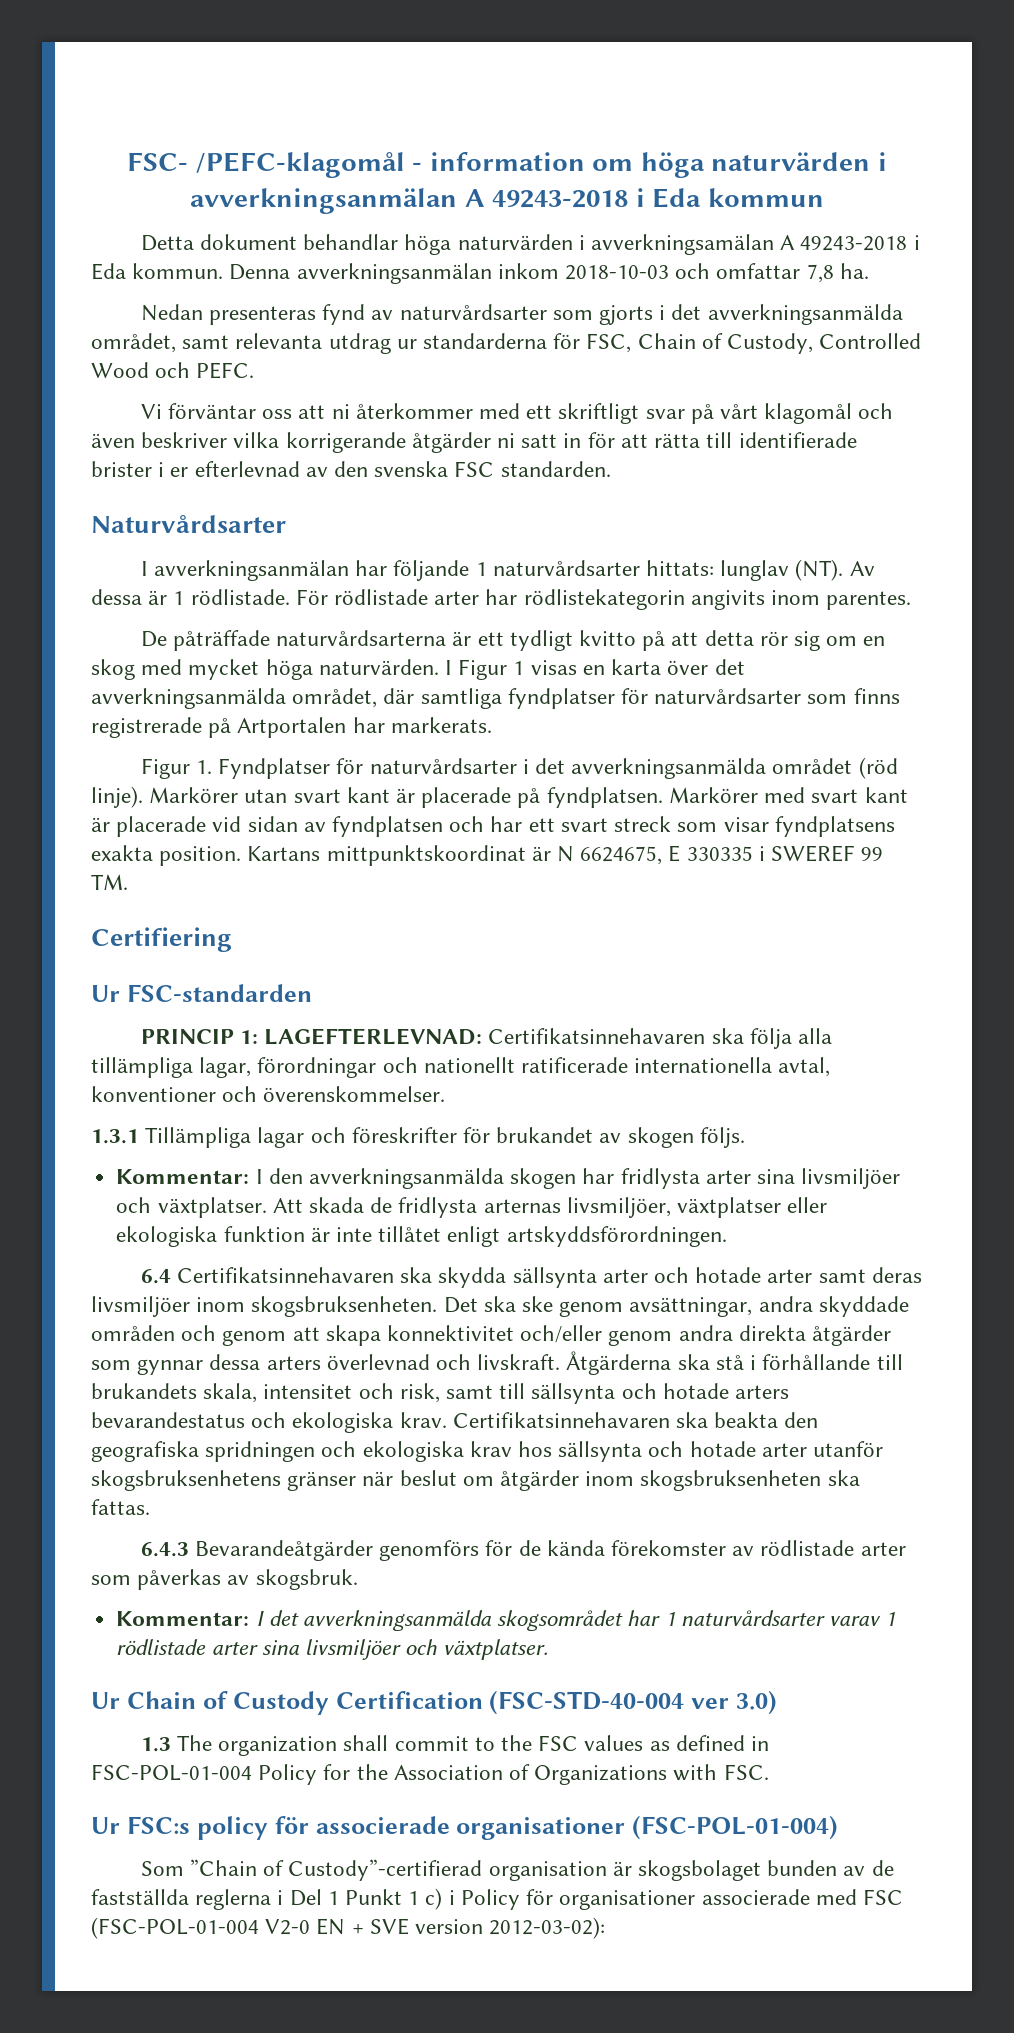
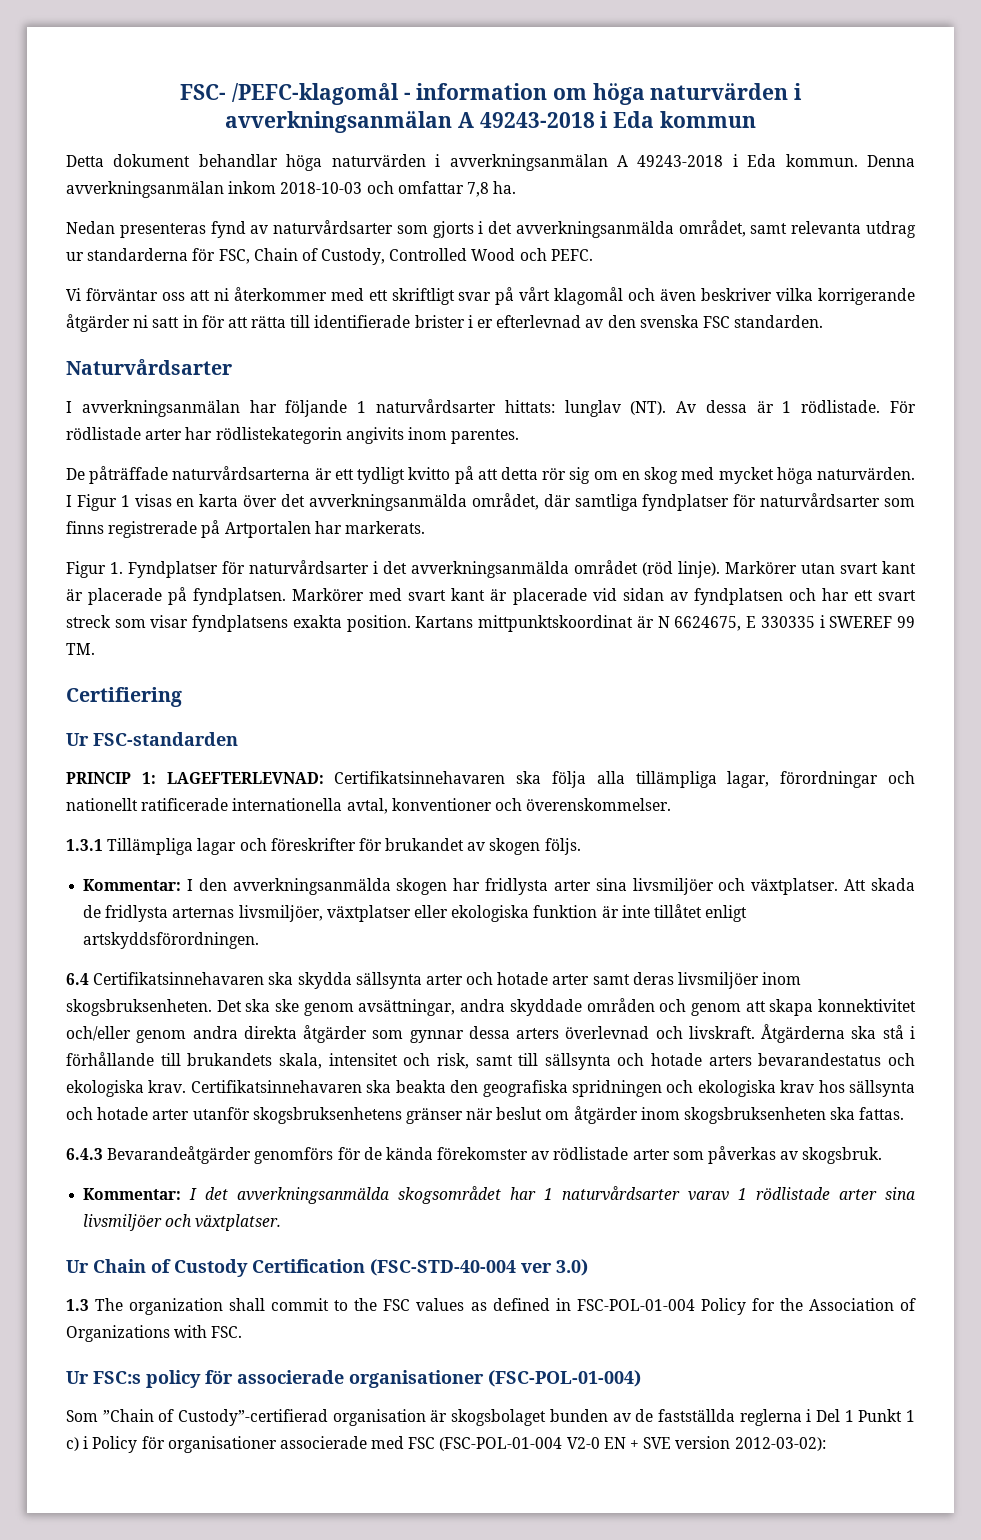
[590,234,774,255] avverkningsamälan -> [449,154,608,171] avverkningsanmälan

